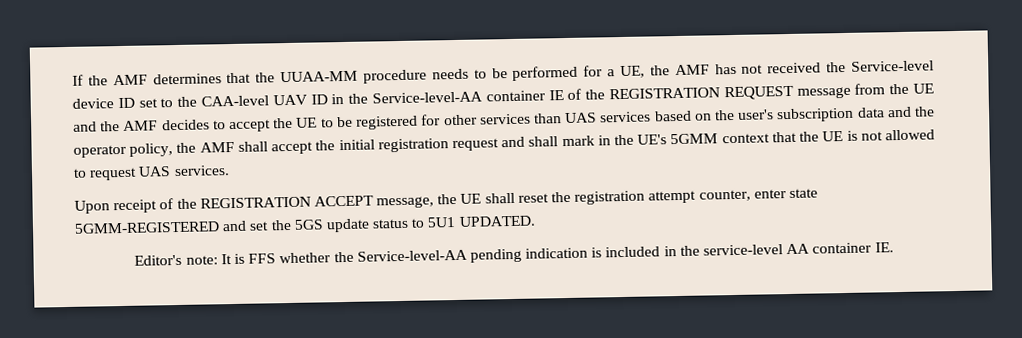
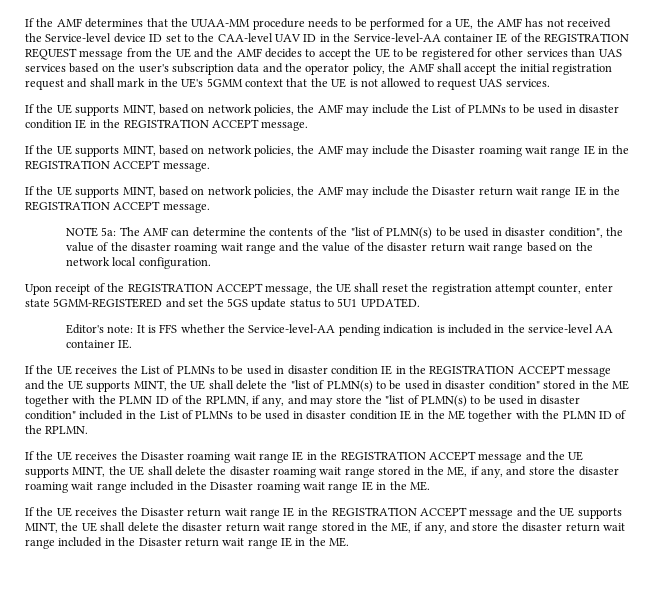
(230, 171) none -> [25,104,619,116] [25,119,309,131] [25,145,629,157] [25,160,210,172] [25,186,620,198] [25,201,210,213] [65,227,623,239] [65,242,593,254] [65,257,211,269] // If the UE supports MINT, based on network policies, the AMF may include the List of PLMNs to be used in disaster condition IE in the REGISTRATION ACCEPT message. // If the UE supports MINT, based on network policies, the AMF may include the Disaster roaming wait range IE in the REGISTRATION ACCEPT message. // If the UE supports MINT, based on network policies, the AMF may include the Disaster return wait range IE in the REGISTRATION ACCEPT message. // NOTE 5a: The AMF can determine the contents of the "list of PLMN(s) to be used in disaster condition", the value of the disaster roaming wait range and the value of the disaster return wait range based on the network local configuration.
(894, 247) none -> [25,365,612,377] [25,380,630,392] [25,395,580,407] [25,410,627,422] [25,425,89,434] [25,451,584,463] [25,466,619,478] [25,481,430,493] [25,507,622,519] [25,522,625,534] [25,537,350,549] // If the UE receives the List of PLMNs to be used in disaster condition IE in the REGISTRATION ACCEPT message and the UE supports MINT, the UE shall delete the "list of PLMN(s) to be used in disaster condition" stored in the ME together with the PLMN ID of the RPLMN, if any, and may store the "list of PLMN(s) to be used in disaster condition" included in the List of PLMNs to be used in disaster condition IE in the ME together with the PLMN ID of the RPLMN. // If the UE receives the Disaster roaming wait range IE in the REGISTRATION ACCEPT message and the UE supports MINT, the UE shall delete the disaster roaming wait range stored in the ME, if any, and store the disaster roaming wait range included in the Disaster roaming wait range IE in the ME. // If the UE receives the Disaster return wait range IE in the REGISTRATION ACCEPT message and the UE supports MINT, the UE shall delete the disaster return wait range stored in the ME, if any, and store the disaster return wait range included in the Disaster return wait range IE in the ME.

